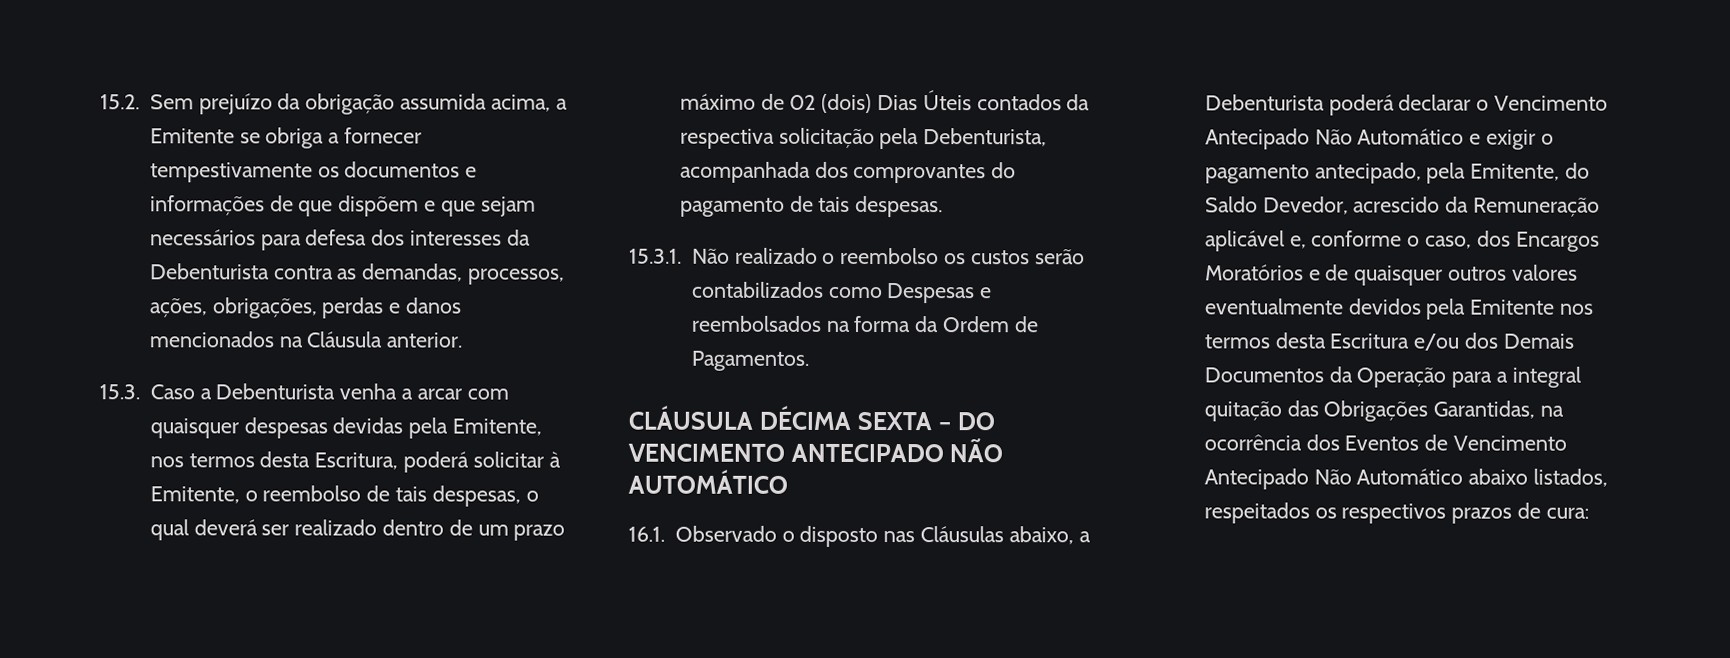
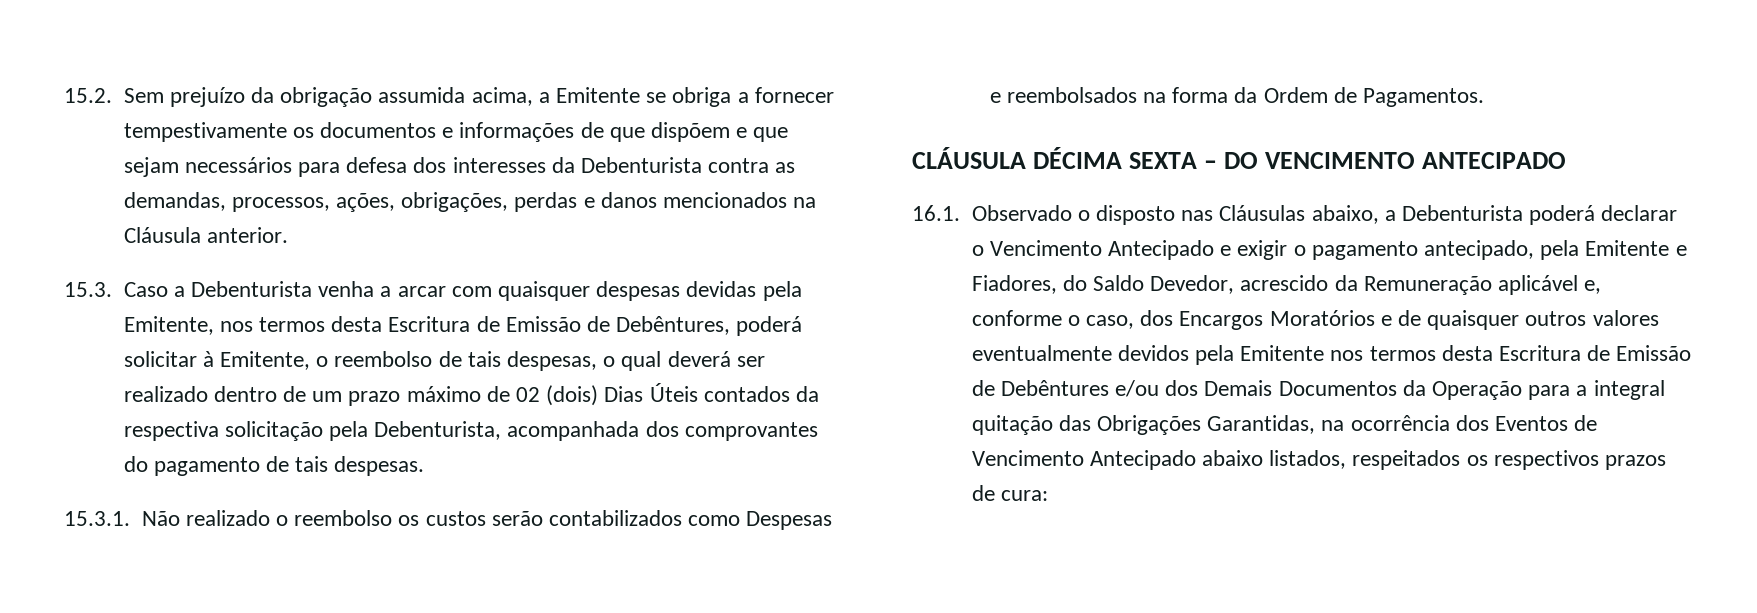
[314,452,399,470] Escritura, -> [388,316,731,335] Escritura de Emissão de Debêntures,
[949,438,1004,463] [628,469,788,494] NÃO AUTOMÁTICO -> (1567, 160) none
[1314,128,1465,145] Não Automático -> (1214, 250) none
[1470,163,1561,181] Emitente, -> [1585,240,1687,256] [971,275,1057,294] Emitente e Fiadores,
(1410, 341) none -> [1587,345,1692,361] [971,380,1109,396] de Emissão de Debêntures
[1313,468,1464,485] Não Automático -> (1196, 460) none

